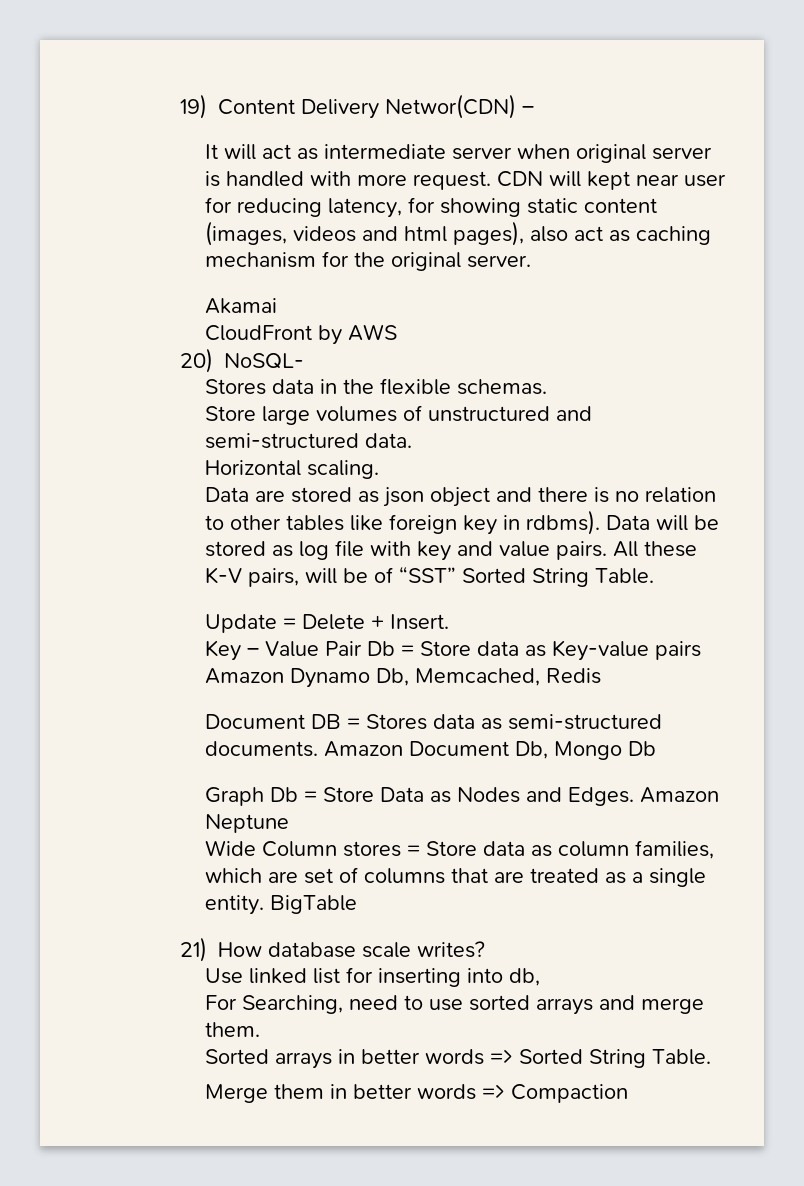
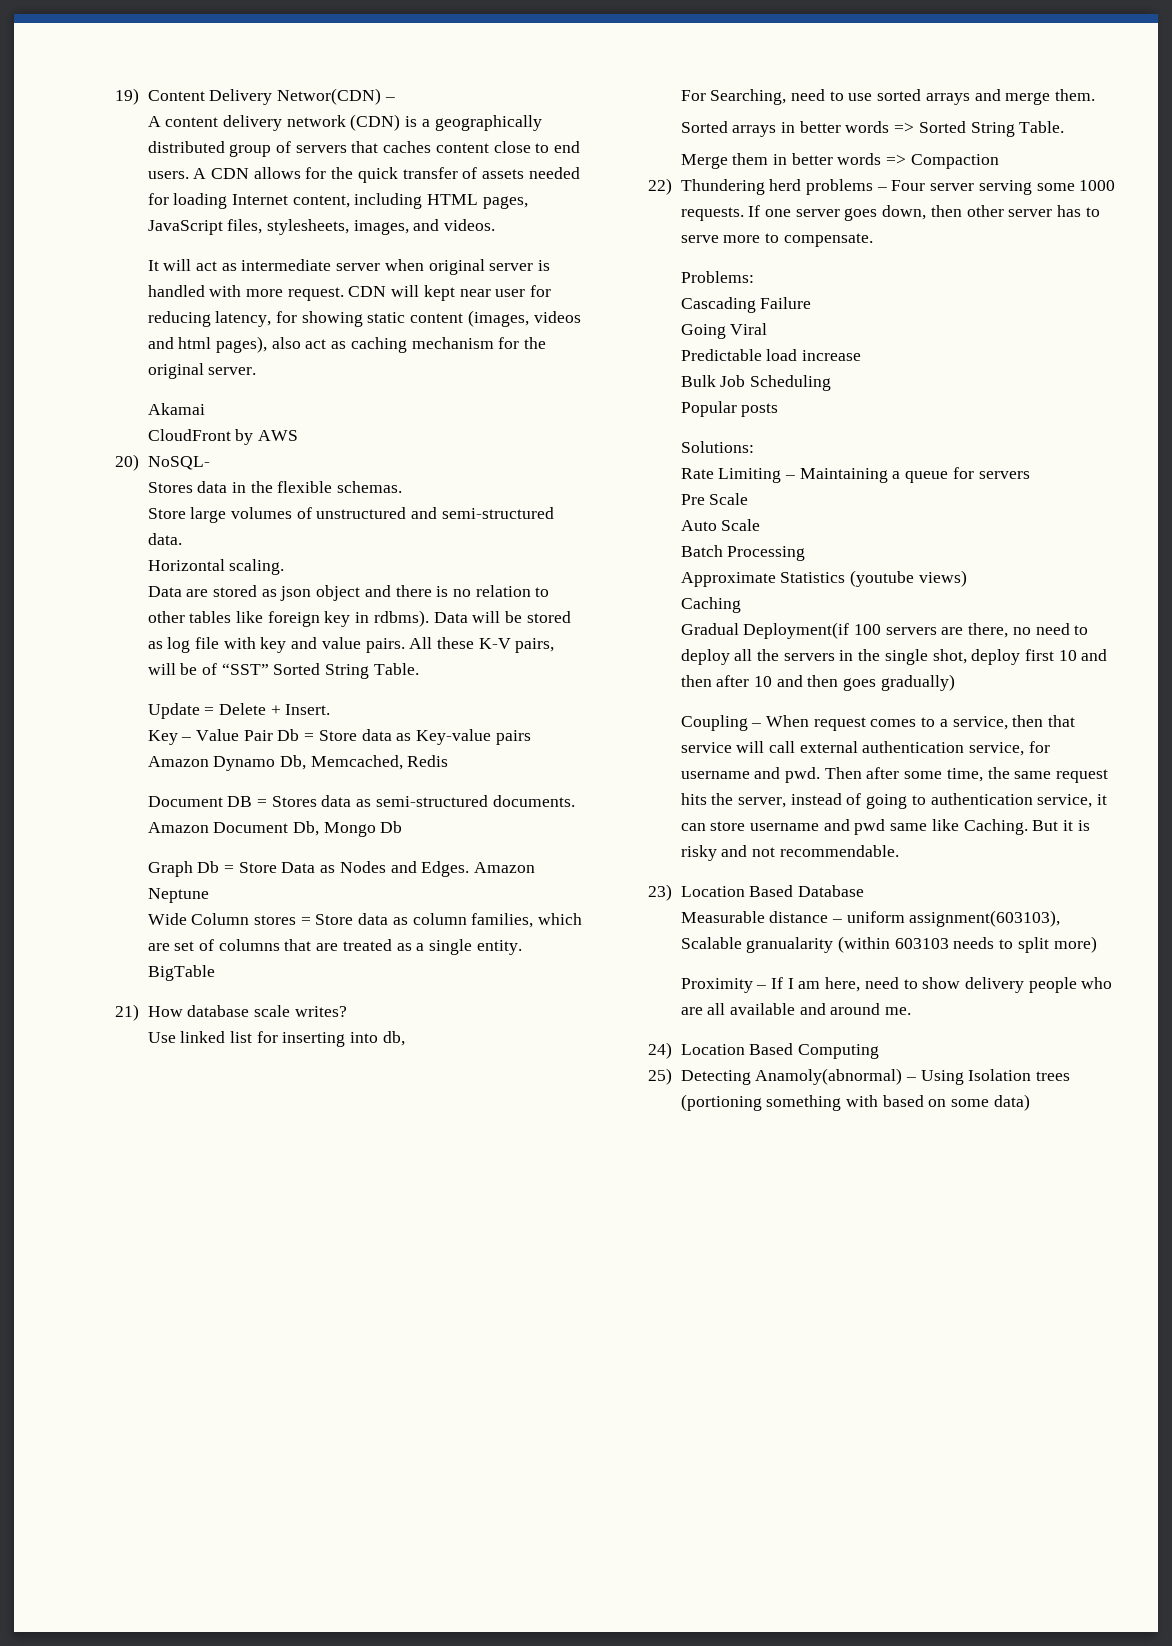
(534, 110) none -> [147,114,542,131] [147,141,581,157] [147,167,580,183] [147,193,528,209] [147,219,496,235] // A content delivery network (CDN) is a geographically distributed group of servers that caches content close to end users. A CDN allows for the quick transfer of assets needed for loading Internet content, including HTML pages, JavaScript files, stylesheets, images, and videos.
(628, 1093) none -> [647,178,1116,195] [680,205,1100,221] [680,233,873,247] [680,271,754,283] [680,297,812,313] [680,323,768,339] [680,349,861,361] [680,375,831,391] [680,401,779,417] [680,441,754,453] [680,467,1030,483] [680,493,749,505] [680,519,761,531] [680,545,806,561] [680,570,967,587] [680,597,741,613] [680,622,1089,639] [680,649,1108,665] [680,674,955,691] [680,715,1076,731] [680,741,1050,756] [680,767,1109,783] [680,793,1108,809] [680,819,1090,835] [680,845,899,861] [647,884,864,901] [680,910,1061,927] [680,936,1097,953] [680,977,1113,993] [680,1003,912,1015] [647,1042,879,1059] [647,1068,1071,1085] [680,1094,1030,1111] // 22) Thundering herd problems – Four server serving some 1000 requests. If one server goes down, then other server has to serve more to compensate. // Problems: // Cascading Failure // Going Viral // Predictable load increase // Bulk Job Scheduling // Popular posts // Solutions: // Rate Limiting – Maintaining a queue for servers // Pre Scale // Auto Scale // Batch Processing // Approximate Statistics (youtube views) // Caching // Gradual Deployment(if 100 servers are there, no need to deploy all the servers in the single shot, deploy first 10 and then after 10 and then goes gradually) // Coupling – When request comes to a service, then that service will call external authentication service, for username and pwd. Then after some time, the same request hits the server, instead of going to authentication service, it can store username and pwd same like Caching. But it is risky and not recommendable. // 23) Location Based Database // Measurable distance – uniform assignment(603103), Scalable granualarity (within 603103 needs to split more) // Proximity – If I am here, need to show delivery people who are all available and around me. // 24) Location Based Computing // 25) Detecting Anamoly(abnormal) – Using Isolation trees (portioning something with based on some data)

